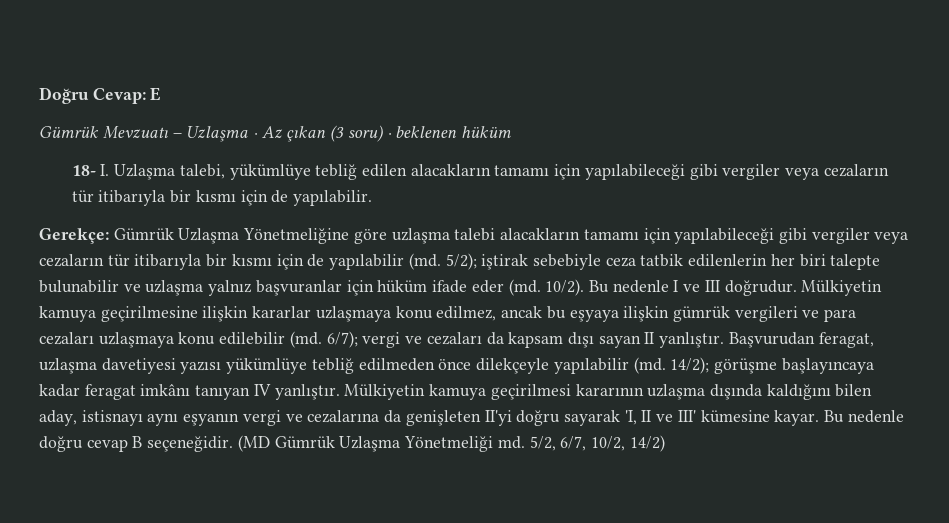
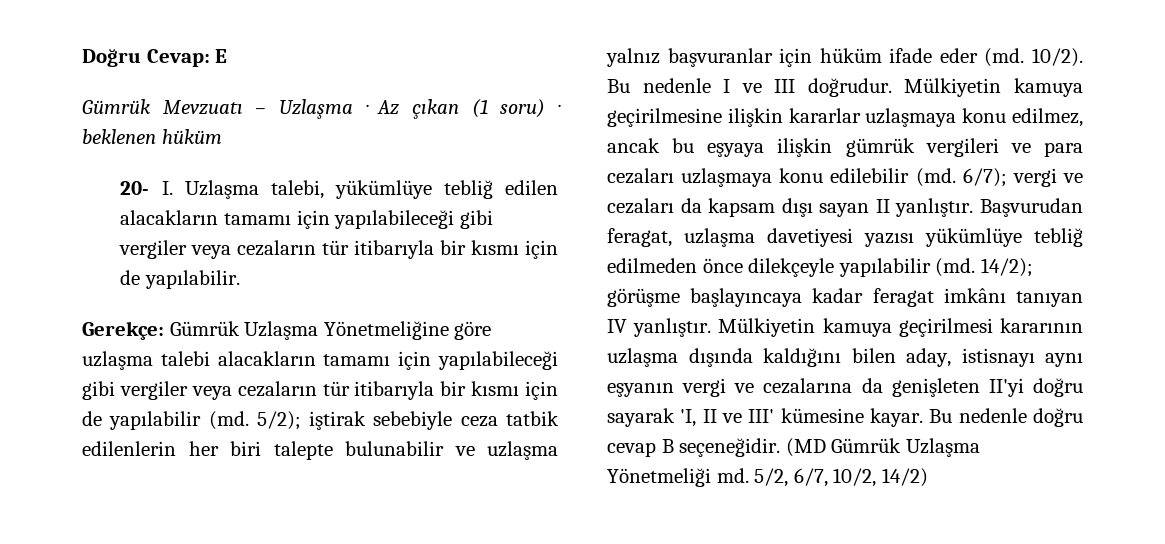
[330,125,345,142] (3 -> [471,99,488,118] (1
[71,165,96,176] 18- -> [120,181,150,195] 20-

